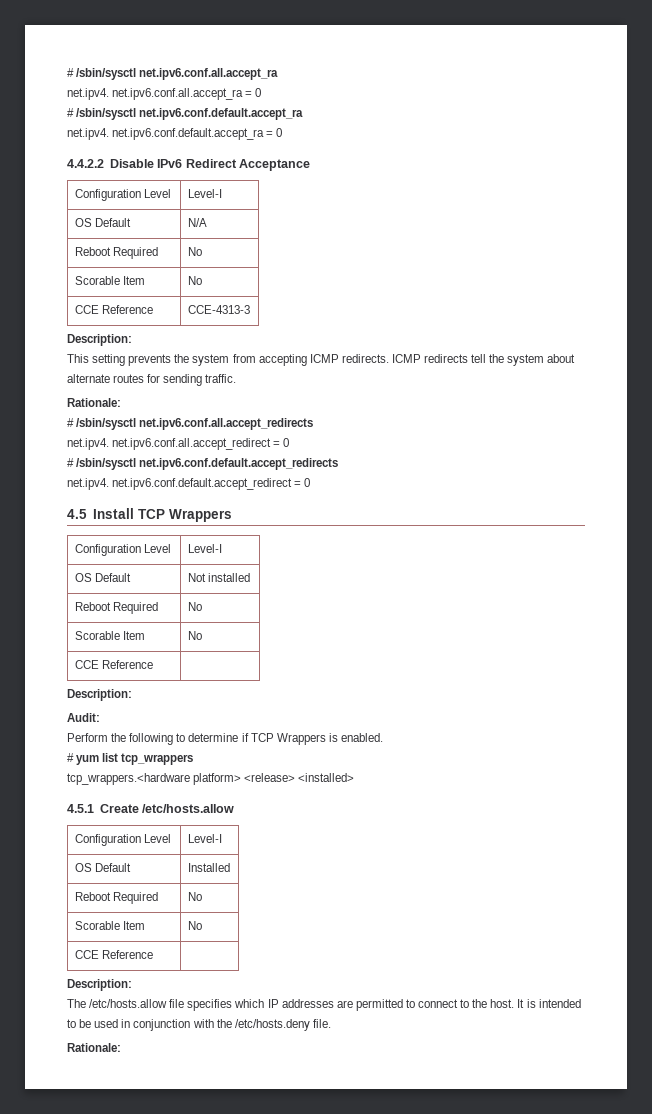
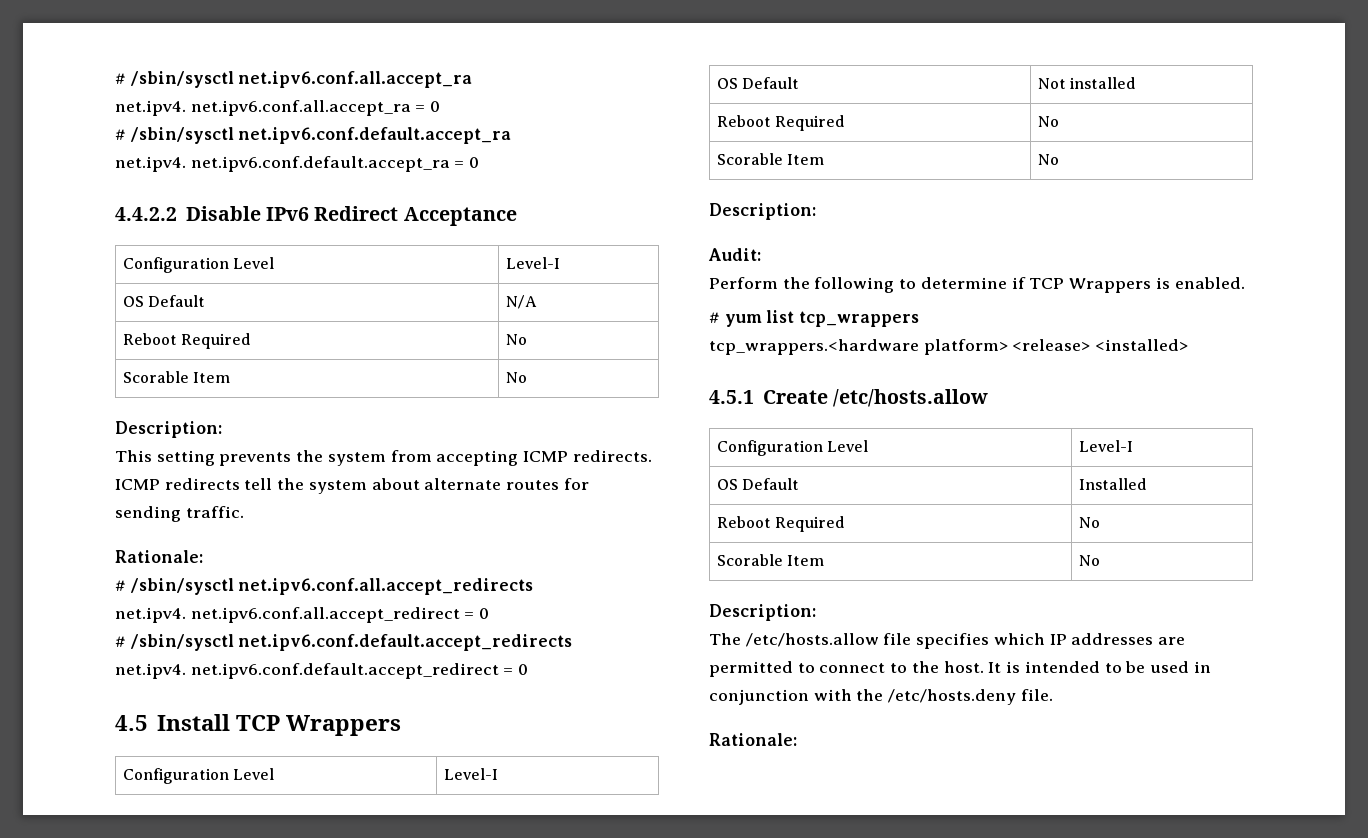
[74,305,153,314] [187,305,250,314] // CCE Reference | CCE-4313-3 -> (527, 377) none
[74,660,153,669] // CCE Reference | -> (1059, 159) none
[74,950,153,959] // CCE Reference | -> (1100, 560) none

